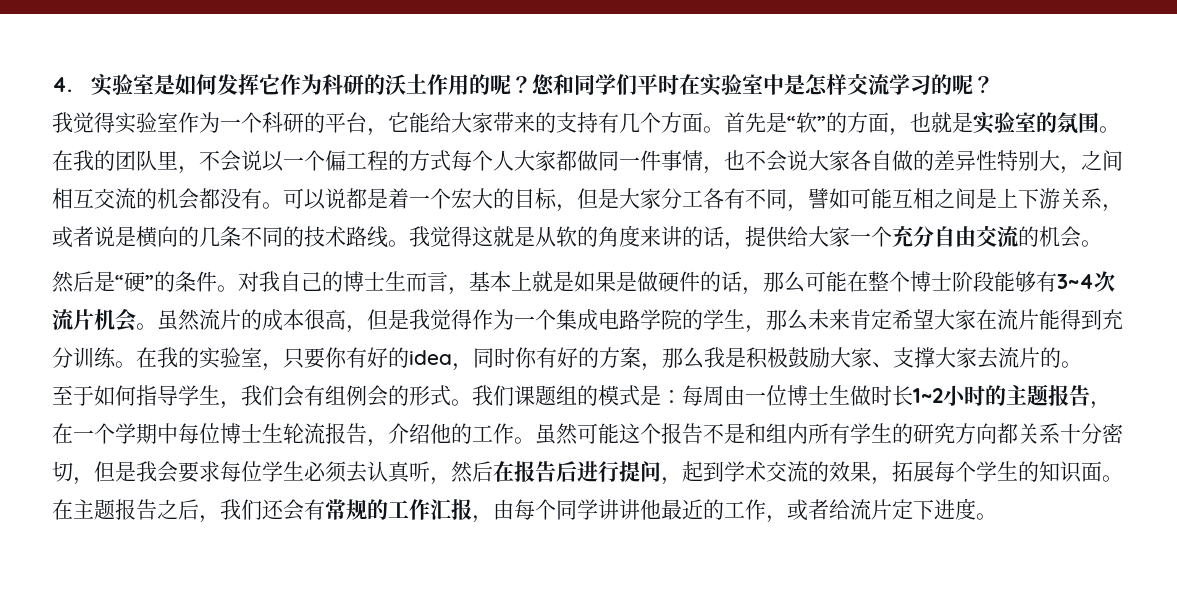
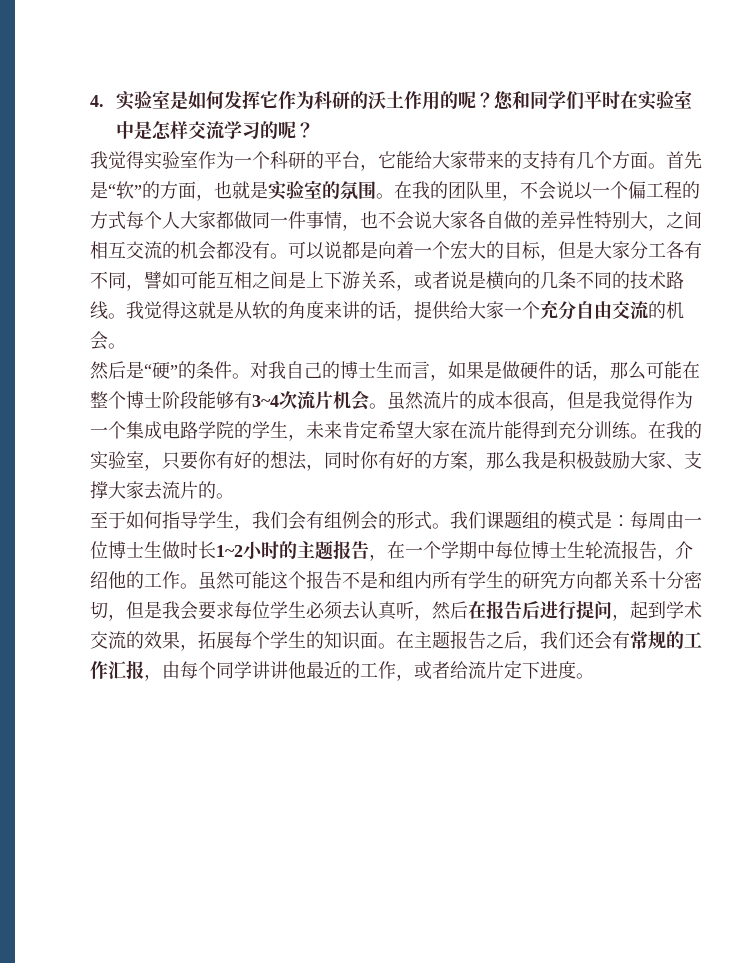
(388, 198) none -> [378,241,396,259] 向
[469,271,574,292] 基本上就是 -> (448, 377) none
[766,309,808,331] 那么 -> (306, 437) none
[409,350,452,365] idea -> [270,450,307,470] 想法

